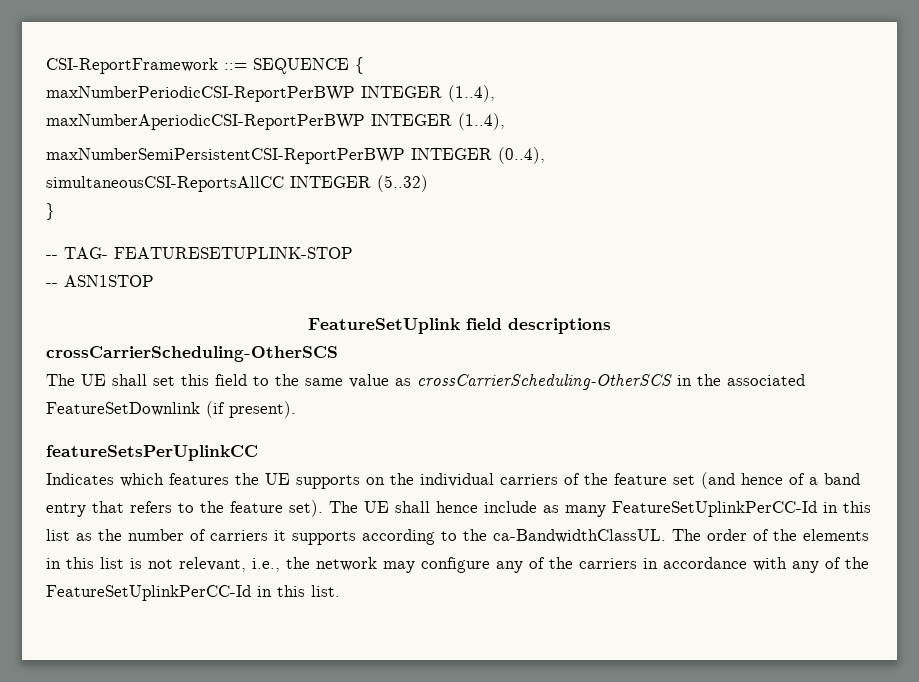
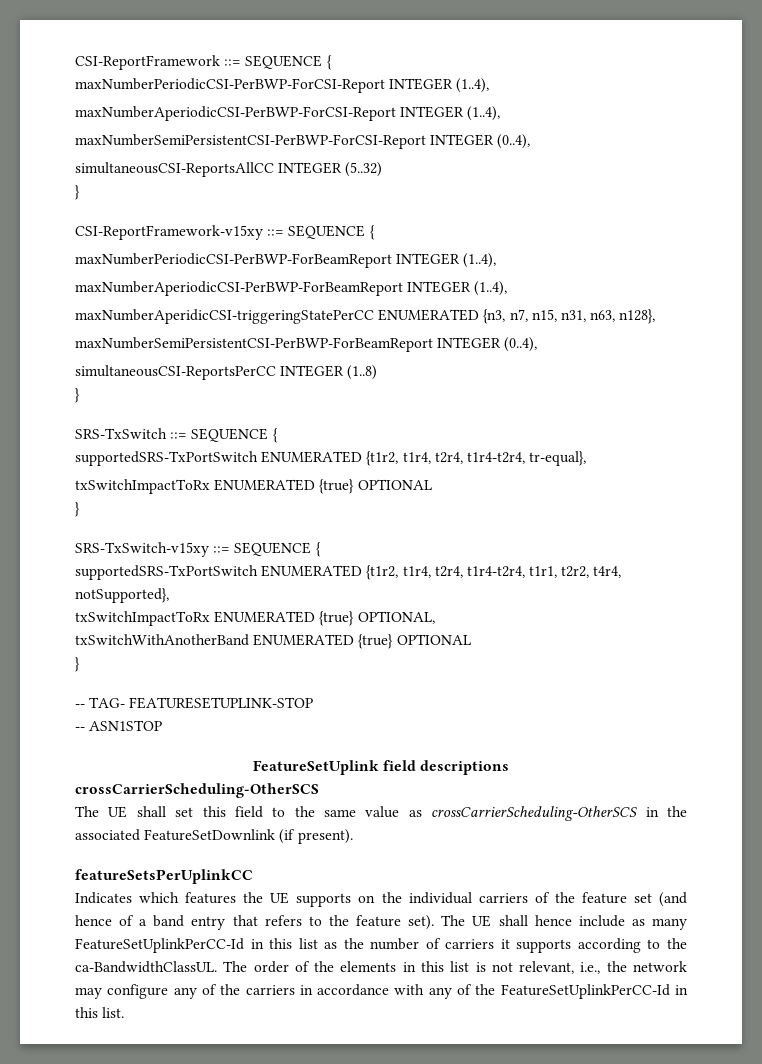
[46,85,495,102] [46,113,505,130] [46,148,405,164] maxNumberPeriodicCSI-ReportPerBWP INTEGER (1..4), // maxNumberAperiodicCSI-ReportPerBWP INTEGER (1..4), // maxNumberSemiPersistentCSI-ReportPerBWP -> [75,78,490,93] [75,106,501,121] [75,134,426,149] maxNumberPeriodicCSI-PerBWP-ForCSI-Report INTEGER (1..4), // maxNumberAperiodicCSI-PerBWP-ForCSI-Report INTEGER (1..4), // maxNumberSemiPersistentCSI-PerBWP-ForCSI-Report
(55, 211) none -> [75,225,375,240] [75,253,497,268] [75,281,508,296] [75,309,656,324] [75,337,538,352] [75,365,378,380] [75,388,80,403] [75,428,278,443] [75,451,587,466] [75,479,432,494] [75,502,80,517] [75,542,321,557] [75,565,622,580] [75,588,169,603] [75,611,435,626] [75,634,471,649] [75,657,80,672] // CSI-ReportFramework-v15xy ::= SEQUENCE { // maxNumberPeriodicCSI-PerBWP-ForBeamReport INTEGER (1..4), // maxNumberAperiodicCSI-PerBWP-ForBeamReport INTEGER (1..4), // maxNumberAperidicCSI-triggeringStatePerCC ENUMERATED {n3, n7, n15, n31, n63, n128}, // maxNumberSemiPersistentCSI-PerBWP-ForBeamReport INTEGER (0..4), // simultaneousCSI-ReportsPerCC INTEGER (1..8) // } // SRS-TxSwitch ::= SEQUENCE { // supportedSRS-TxPortSwitch ENUMERATED {t1r2, t1r4, t2r4, t1r4-t2r4, tr-equal}, // txSwitchImpactToRx ENUMERATED {true} OPTIONAL // } // SRS-TxSwitch-v15xy ::= SEQUENCE { // supportedSRS-TxPortSwitch ENUMERATED {t1r2, t1r4, t2r4, t1r4-t2r4, t1r1, t2r2, t4r4, notSupported}, // txSwitchImpactToRx ENUMERATED {true} OPTIONAL, // txSwitchWithAnotherBand ENUMERATED {true} OPTIONAL // }

